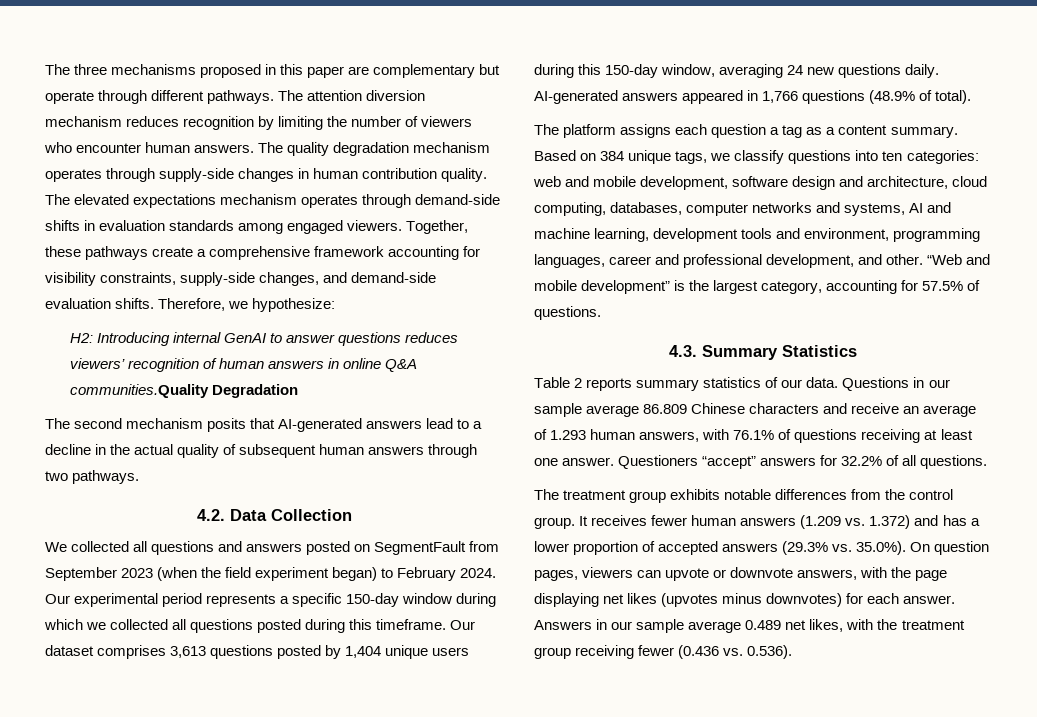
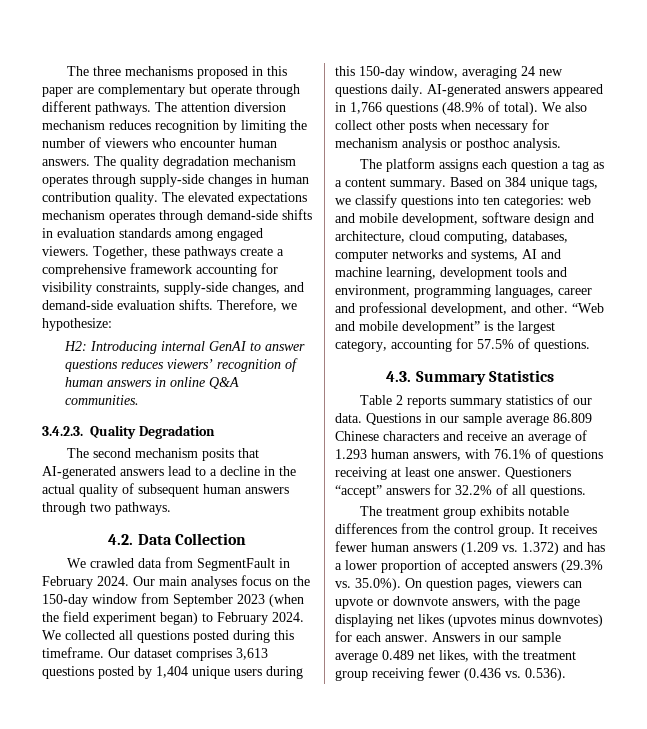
[69,384,209,398] communities.Quality -> [64,395,139,405] [42,425,136,439] communities. // 3.4.2.3. Quality
[71,541,467,555] collected all questions and answers posted on SegmentFault -> [90,557,291,571] [42,575,310,589] [42,594,138,607] crawled data from SegmentFault in February 2024. Our main analyses focus on the 150-day window
[45,593,497,607] [44,619,107,630] Our experimental period represents a specific 150-day window during which we -> [42,630,61,640] We
(972, 97) none -> [542,102,587,112] [335,119,549,133] [335,138,561,151] We also collect other posts when necessary for mechanism analysis or posthoc analysis.

